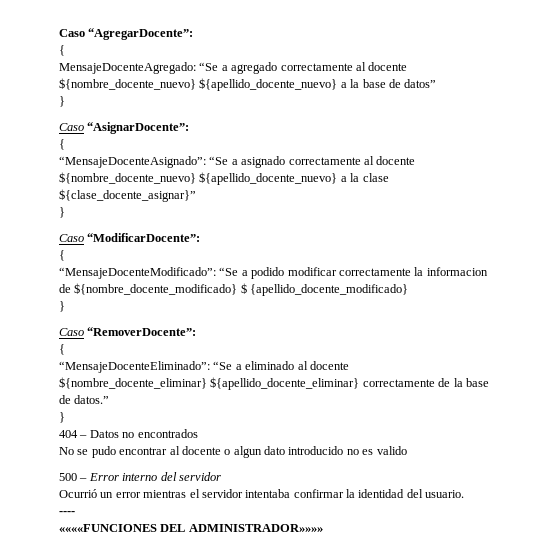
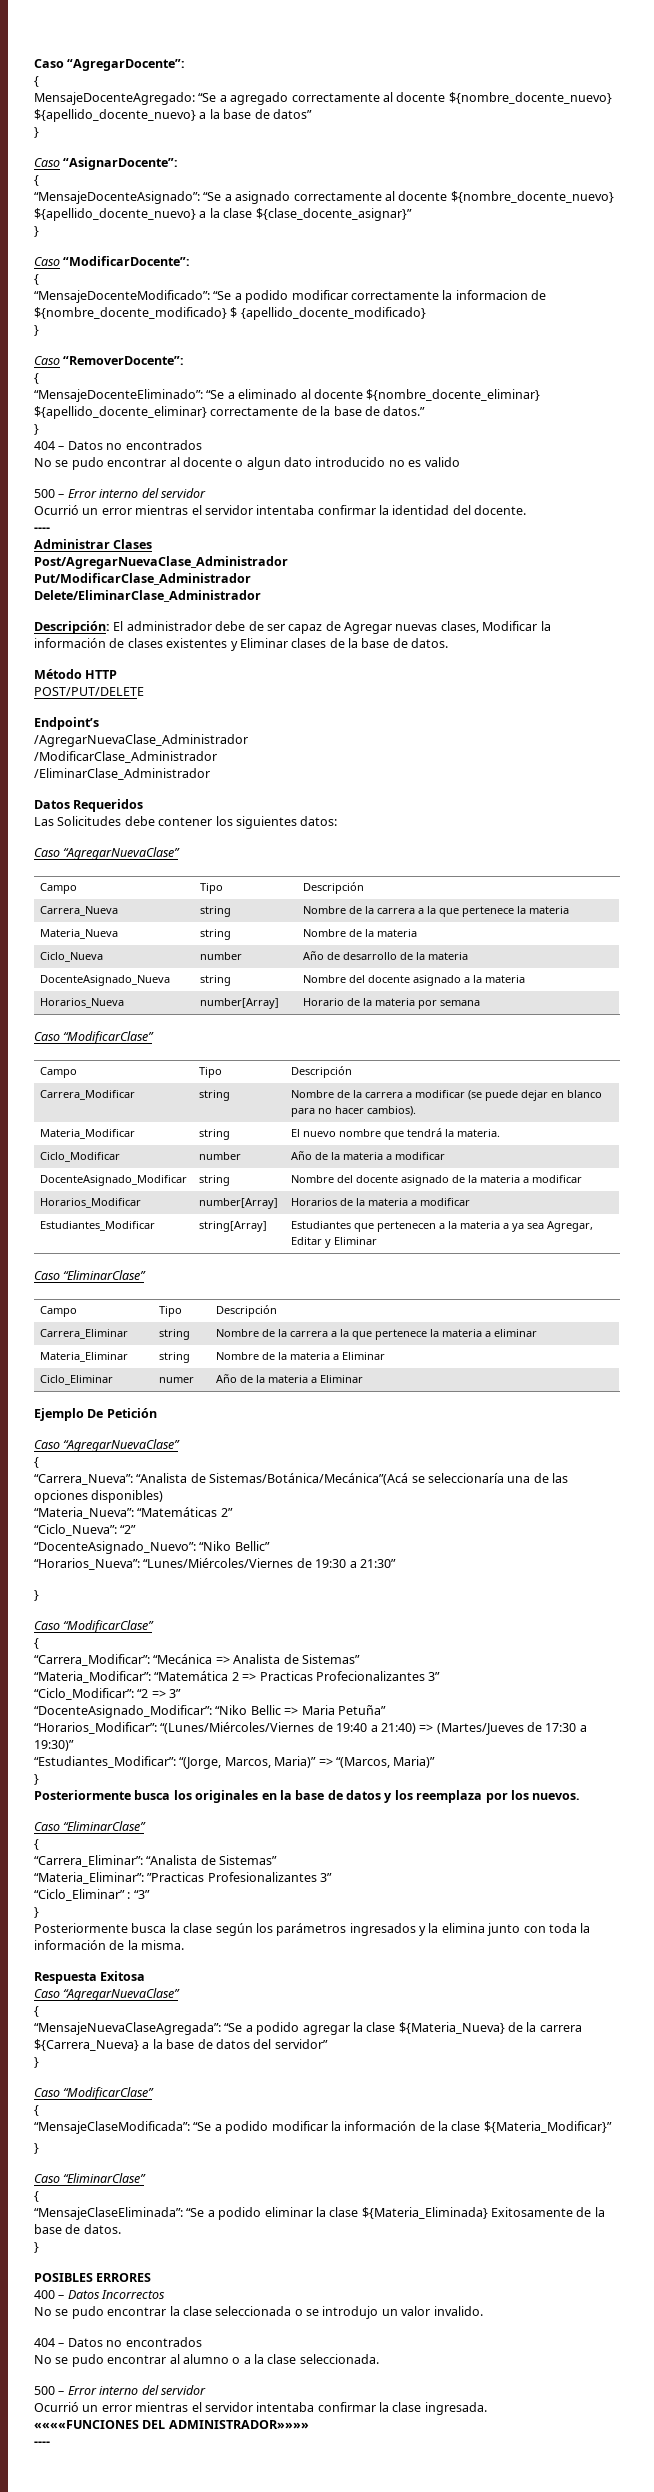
[425,490,465,498] [59,511,75,515] usuario. // ---- -> [474,505,527,515] [34,527,50,532] [34,539,153,549] [34,556,288,569] [34,573,251,585] [34,590,261,602] [34,621,551,634] [34,638,449,651] [34,669,118,679] [34,687,144,696] [34,717,99,730] [34,734,248,747] [34,751,217,763] [34,768,210,780] [34,799,144,812] [34,816,338,829] [34,847,181,860] [39,883,77,894] [199,883,223,894] [302,882,364,894] [39,906,118,916] [199,906,231,917] [302,906,569,917] [39,929,118,939] [199,929,231,940] [302,929,417,937] [39,952,103,962] [199,952,242,960] [302,951,468,960] [39,975,170,986] [199,975,231,986] [302,975,525,986] [39,998,124,1008] [199,998,279,1009] [302,998,480,1009] [34,1031,155,1044] [39,1067,77,1078] [198,1067,222,1078] [290,1066,352,1078] [39,1090,135,1100] [198,1090,230,1101] [290,1090,602,1101] [290,1106,416,1117] [39,1129,135,1139] [198,1129,230,1140] [290,1128,500,1140] [39,1152,120,1162] [198,1152,241,1160] [290,1151,445,1160] [39,1175,187,1186] [198,1175,230,1186] [290,1175,582,1186] [39,1198,141,1208] [198,1198,278,1209] [290,1198,470,1206] [39,1221,155,1231] [198,1221,267,1232] [290,1221,593,1232] [290,1237,377,1248] [34,1270,147,1280] [39,1306,77,1317] [158,1306,182,1317] [215,1305,277,1317] [39,1329,128,1339] [158,1329,190,1340] [215,1329,537,1340] [39,1352,128,1362] [158,1352,190,1363] [215,1352,385,1360] [39,1375,113,1385] [158,1377,194,1383] [215,1374,363,1383] [34,1408,157,1421] [34,1439,181,1452] [34,1457,39,1468] [34,1473,568,1485] [34,1490,164,1503] [34,1507,233,1519] [34,1524,137,1536] [34,1541,270,1554] [34,1558,396,1570] [34,1590,39,1601] [34,1620,155,1633] [34,1638,39,1649] [34,1654,360,1666] [34,1671,441,1683] [34,1688,182,1700] [34,1705,386,1718] [34,1722,587,1735] [34,1740,74,1751] [34,1756,436,1769] [34,1774,39,1785] [34,1790,581,1803] [34,1821,147,1831] [34,1839,39,1850] [34,1855,278,1867] [34,1872,333,1884] [34,1889,150,1901] [34,1907,39,1918] [34,1923,591,1936] [34,1940,185,1950] [34,1971,146,1984] [34,1988,181,2001] [34,2006,39,2017] [34,2022,582,2035] [34,2039,328,2051] [34,2057,39,2068] [34,2087,155,2100] [34,2105,39,2116] [34,2121,612,2134] [34,2143,39,2154] [34,2173,147,2183] [34,2191,39,2202] [34,2207,605,2220] [34,2224,121,2234] [34,2242,39,2253] [34,2273,152,2282] [34,2290,166,2299] [34,2306,483,2319] [34,2337,202,2347] [34,2354,379,2367] [34,2385,206,2395] [34,2402,487,2415] docente. // ---- // Administrar Clases // Post/AgregarNuevaClase_Administrador // Put/ModificarClase_Administrador // Delete/EliminarClase_Administrador // Descripción: El administrador debe de ser capaz de Agregar nuevas clases, Modificar la información de clases existentes y Eliminar clases de la base de datos. // Método HTTP // POST/PUT/DELETE // Endpoint’s // /AgregarNuevaClase_Administrador // /ModificarClase_Administrador // /EliminarClase_Administrador // Datos Requeridos // Las Solicitudes debe contener los siguientes datos: // Caso “AgregarNuevaClase” // Campo | Tipo | Descripción // Carrera_Nueva | string | Nombre de la carrera a la que pertenece la materia // Materia_Nueva | string | Nombre de la materia // Ciclo_Nueva | number | Año de desarrollo de la materia // DocenteAsignado_Nueva | string | Nombre del docente asignado a la materia // Horarios_Nueva | number[Array] | Horario de la materia por semana // Caso “ModificarClase” // Campo | Tipo | Descripción // Carrera_Modificar | string | Nombre de la carrera a modificar (se puede dejar en blanco para no hacer cambios). // Materia_Modificar | string | El nuevo nombre que tendrá la materia. // Ciclo_Modificar | number | Año de la materia a modificar // DocenteAsignado_Modificar | string | Nombre del docente asignado de la materia a modificar // Horarios_Modificar | number[Array] | Horarios de la materia a modificar // Estudiantes_Modificar | string[Array] | Estudiantes que pertenecen a la materia a ya sea Agregar, Editar y Eliminar // Caso “EliminarClase” // Campo | Tipo | Descripción // Carrera_Eliminar | string | Nombre de la carrera a la que pertenece la materia a eliminar // Materia_Eliminar | string | Nombre de la materia a Eliminar // Ciclo_Eliminar | numer | Año de la materia a Eliminar // Ejemplo De Petición // Caso “AgregarNuevaClase” // { // “Carrera_Nueva”: “Analista de Sistemas/Botánica/Mecánica”(Acá se seleccionaría una de las opciones disponibles) // “Materia_Nueva”: “Matemáticas 2” // “Ciclo_Nueva”: “2” // “DocenteAsignado_Nuevo”: “Niko Bellic” // “Horarios_Nueva”: “Lunes/Miércoles/Viernes de 19:30 a 21:30” // } // Caso “ModificarClase” // { // “Carrera_Modificar”: “Mecánica => Analista de Sistemas” // “Materia_Modificar”: “Matemática 2 => Practicas Profecionalizantes 3” // “Ciclo_Modificar”: “2 => 3” // “DocenteAsignado_Modificar”: “Niko Bellic => Maria Petuña” // “Horarios_Modificar”: “(Lunes/Miércoles/Viernes de 19:40 a 21:40) => (Martes/Jueves de 17:30 a 19:30)” // “Estudiantes_Modificar”: “(Jorge, Marcos, Maria)” => “(Marcos, Maria)” // } // Posteriormente busca los originales en la base de datos y los reemplaza por los nuevos. // Caso “EliminarClase” // { // “Carrera_Eliminar”: “Analista de Sistemas” // “Materia_Eliminar”: ”Practicas Profesionalizantes 3” // “Ciclo_Eliminar” : “3” // } // Posteriormente busca la clase según los parámetros ingresados y la elimina junto con toda la información de la misma. // Respuesta Exitosa // Caso “AgregarNuevaClase” // { // “MensajeNuevaClaseAgregada”: “Se a podido agregar la clase ${Materia_Nueva} de la carrera ${Carrera_Nueva} a la base de datos del servidor” // } // Caso “ModificarClase” // { // “MensajeClaseModificada”: “Se a podido modificar la información de la clase ${Materia_Modificar}” // } // Caso “EliminarClase” // { // “MensajeClaseEliminada”: “Se a podido eliminar la clase ${Materia_Eliminada} Exitosamente de la base de datos. // } // POSIBLES ERRORES // 400 – Datos Incorrectos // No se pudo encontrar la clase seleccionada o se introdujo un valor invalido. // 404 – Datos no encontrados // No se pudo encontrar al alumno o a la clase seleccionada. // 500 – Error interno del servidor // Ocurrió un error mientras el servidor intentaba confirmar la clase ingresada.
(323, 528) none -> [34,2441,50,2446] // ----

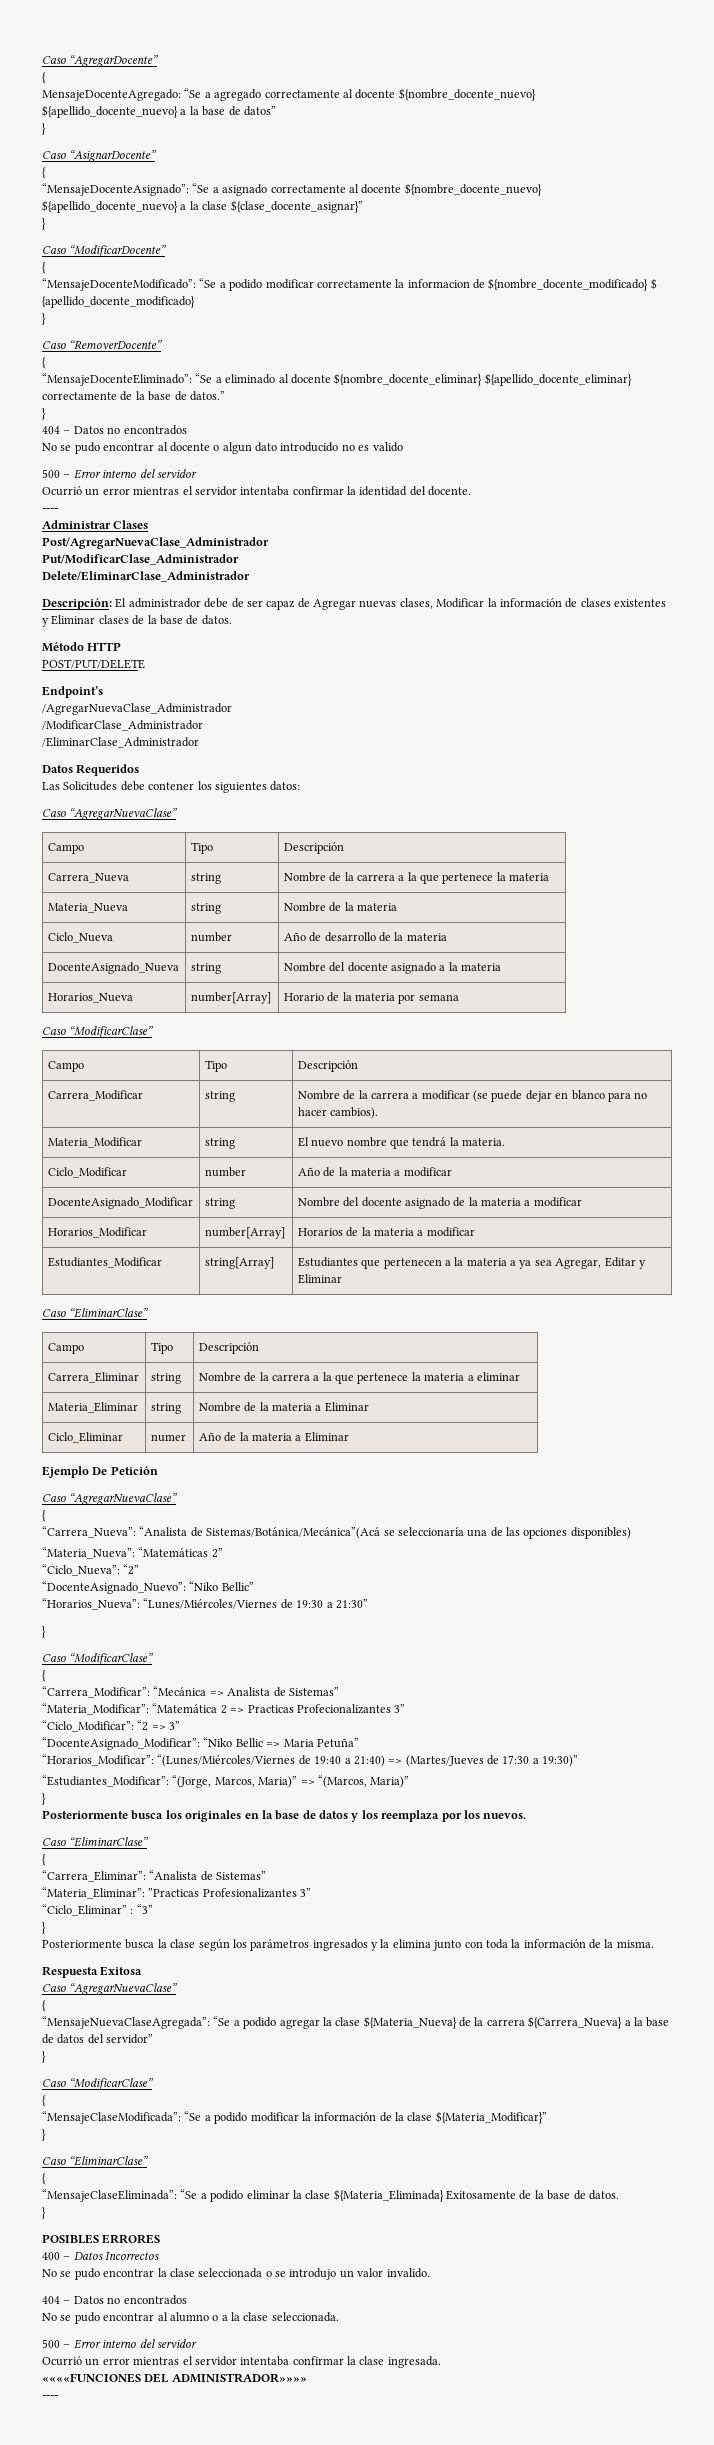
[34,59,186,71] Caso “AgregarDocente”: -> [42,55,159,67] Caso “AgregarDocente”
[63,157,179,170] “AsignarDocente”: -> [69,150,157,162] “AsignarDocente”
[63,256,191,266] “ModificarDocente”: -> [69,245,167,257] “ModificarDocente”
[63,356,185,365] “RemoverDocente”: -> [69,340,163,349] “RemoverDocente”

